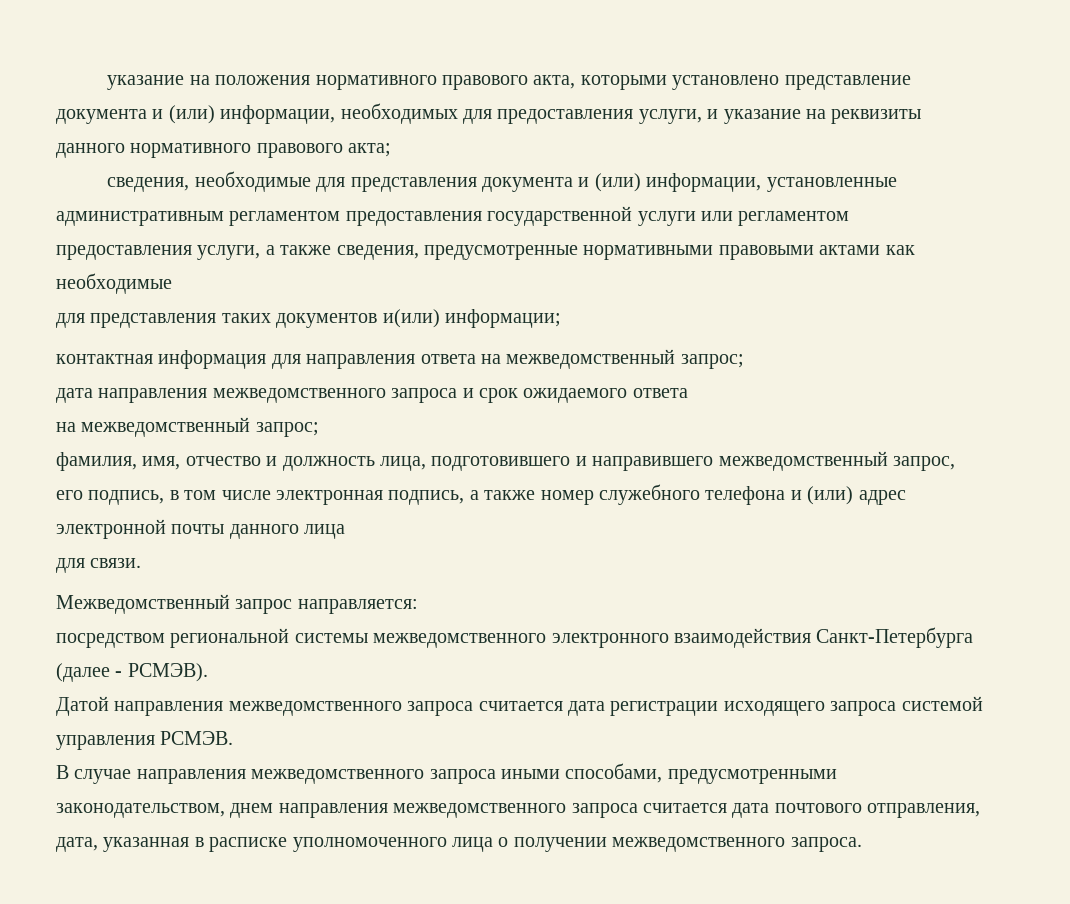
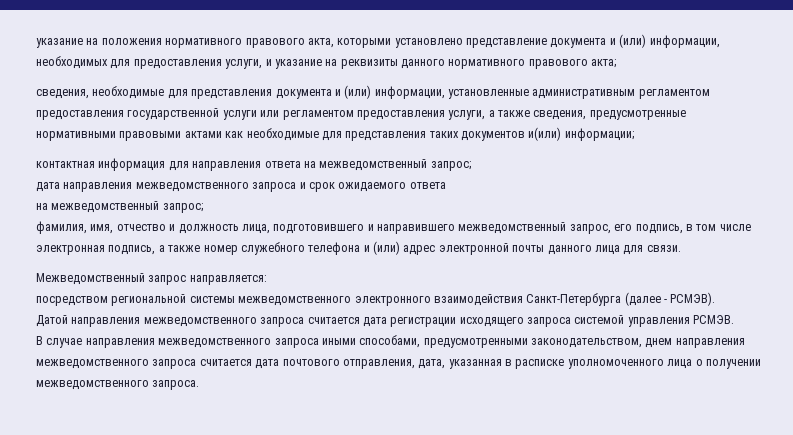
(172, 283) // -> (319, 134) none
(346, 531) // -> (620, 250) none

